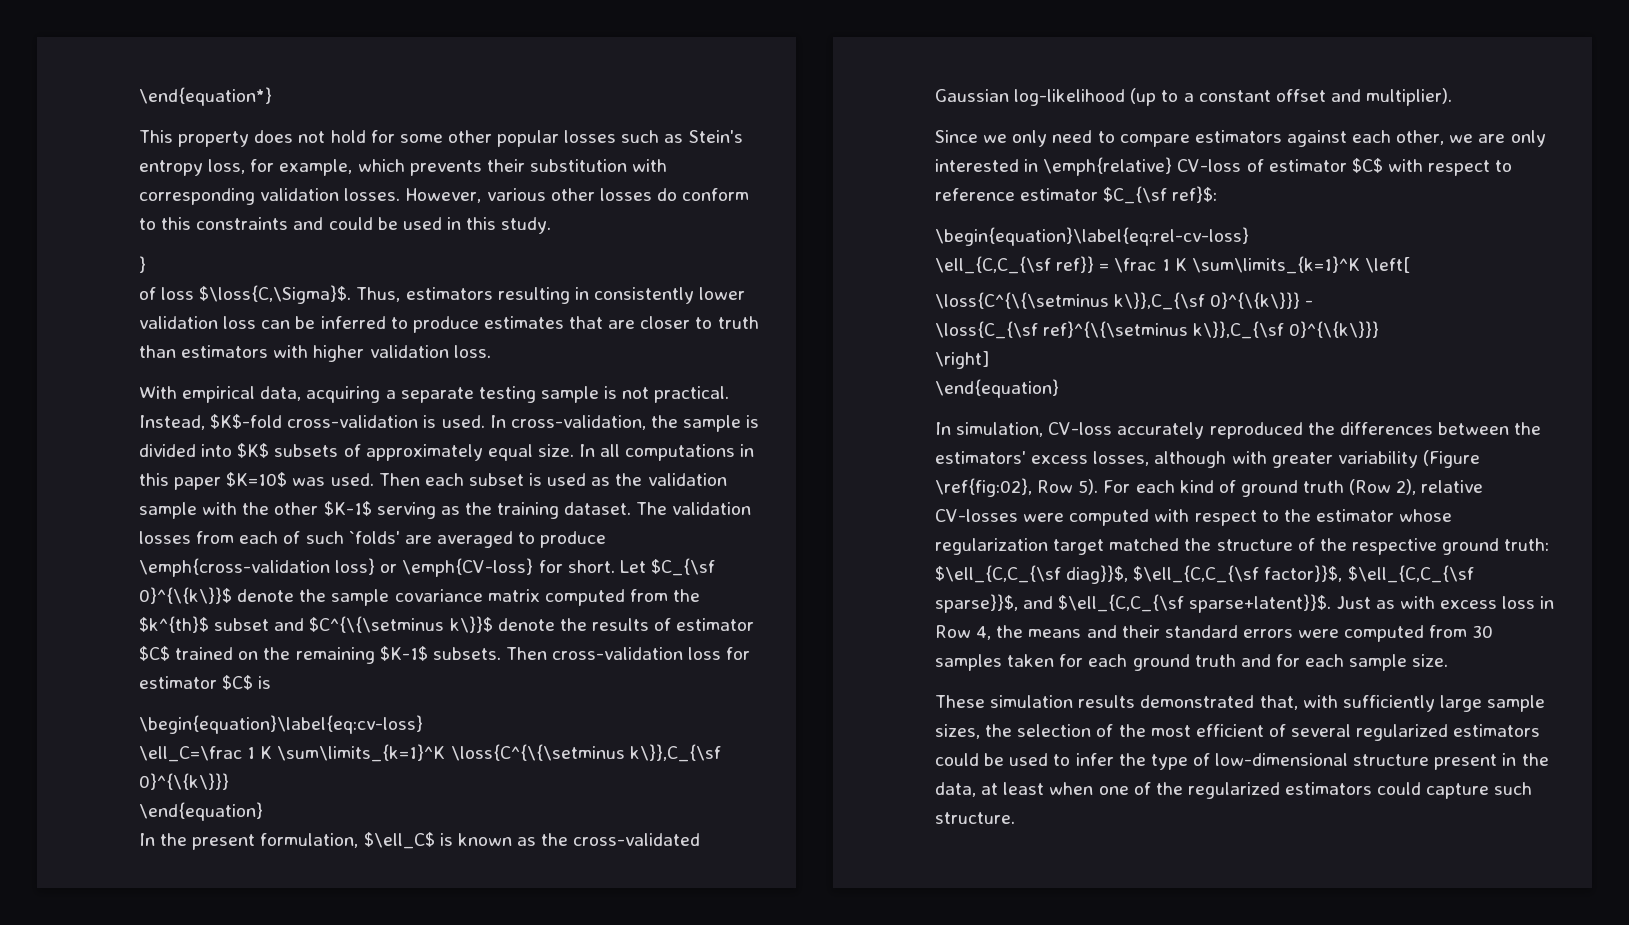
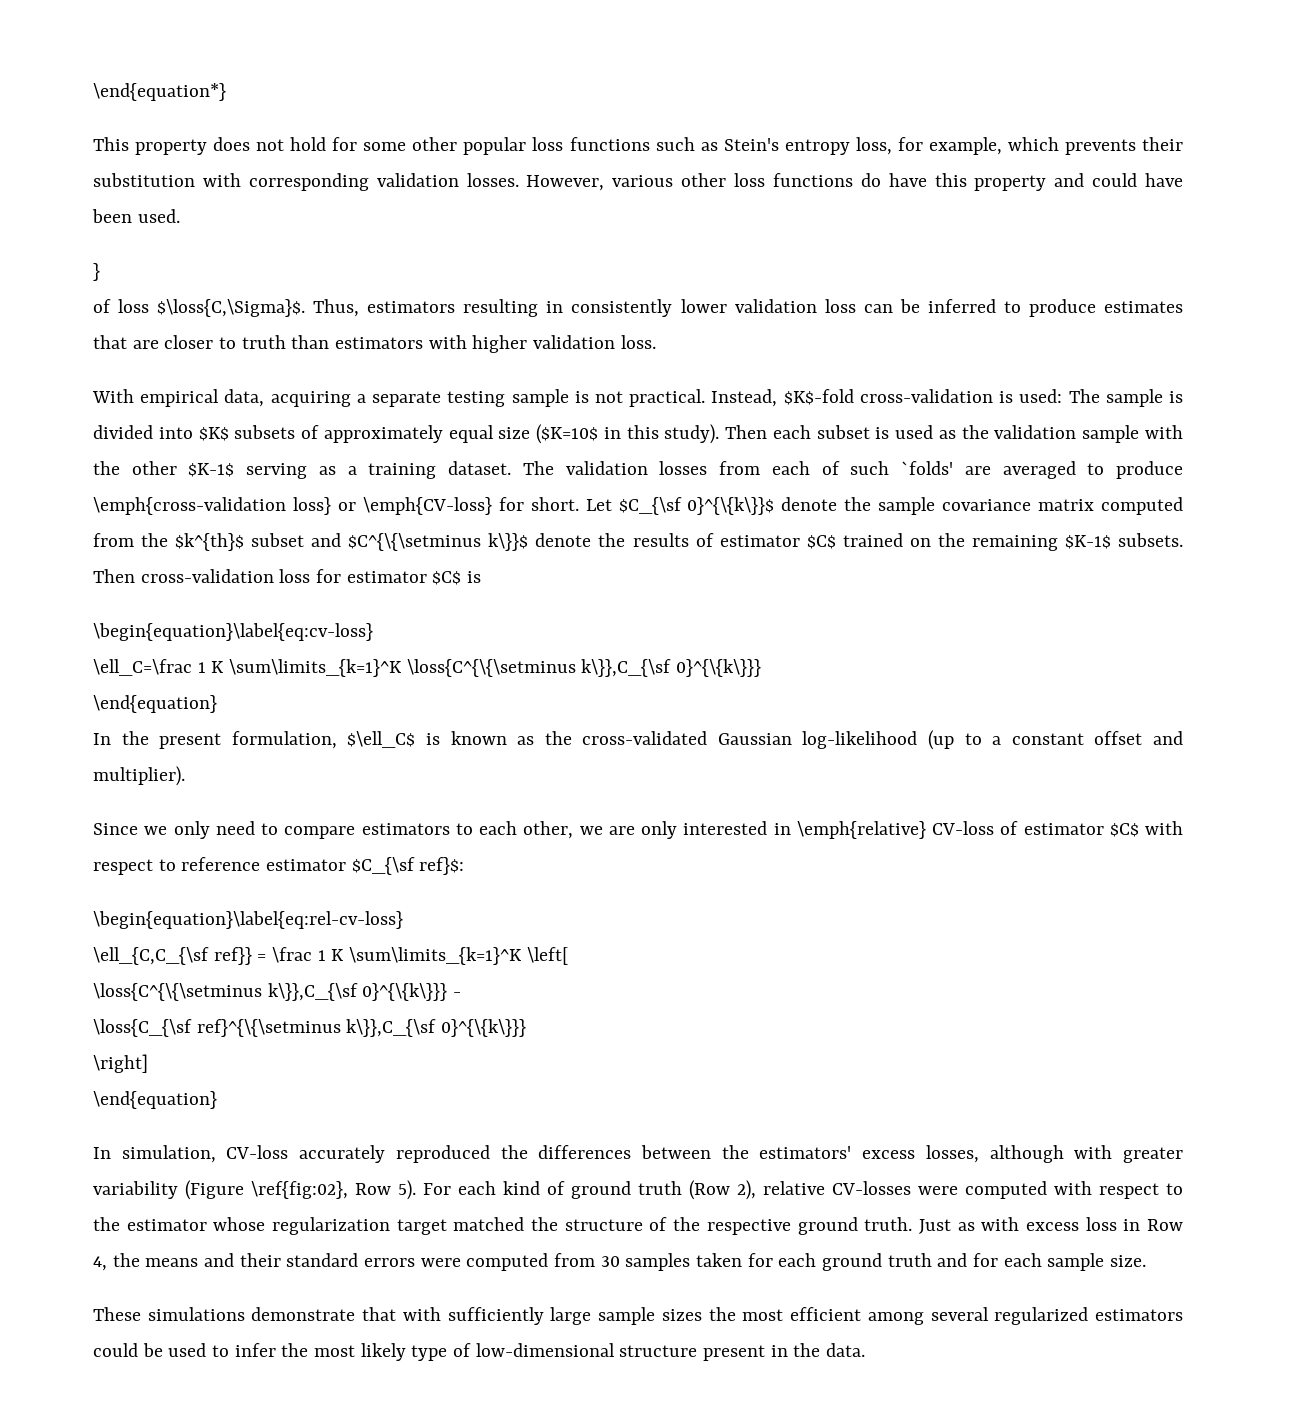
[564,130,617,143] losses -> [532,137,650,151] loss functions
[599,188,750,201] [139,217,552,234] losses do conform to this constraints and could be used in this study. -> [734,173,1183,191] [92,209,180,223] loss functions do have this property and could have been used.
[441,415,678,430] used. In cross-validation, the -> [1019,389,1100,403] used: The
[537,444,755,461] [139,472,374,490] size. In all computations in this paper $K=10$ was used. -> [498,424,720,444] size ($K=10$ in this study).
[464,502,492,515] the -> [347,466,357,475] a
[1286,130,1347,147] against -> [455,823,473,835] to
[1504,538,1550,551] [935,565,1474,584] [935,594,1332,613] truth: $\ell_{C,C_{\sf diag}}$, $\ell_{C,C_{\sf factor}}$, $\ell_{C,C_{\sf sparse}}$, and $\ell_{C,C_{\sf sparse+latent}}$. -> [864,1217,913,1231] truth.
[990,695,1546,712] [935,724,1114,739] simulation results demonstrated that, with sufficiently large sample sizes, the selection of -> [147,1307,702,1325] simulations demonstrate that with sufficiently large sample sizes
[1268,724,1286,737] of -> [867,1312,924,1325] among
(1146, 759) none -> [314,1343,406,1361] most likely
[935,782,1533,799] [935,812,1015,824] data, at least when one of the regularized estimators could capture such structure. -> [826,1343,866,1357] data.

